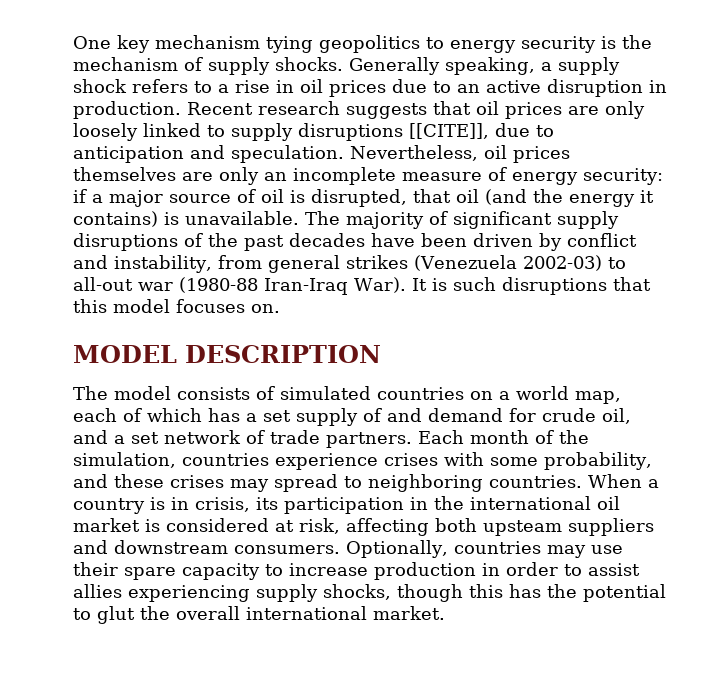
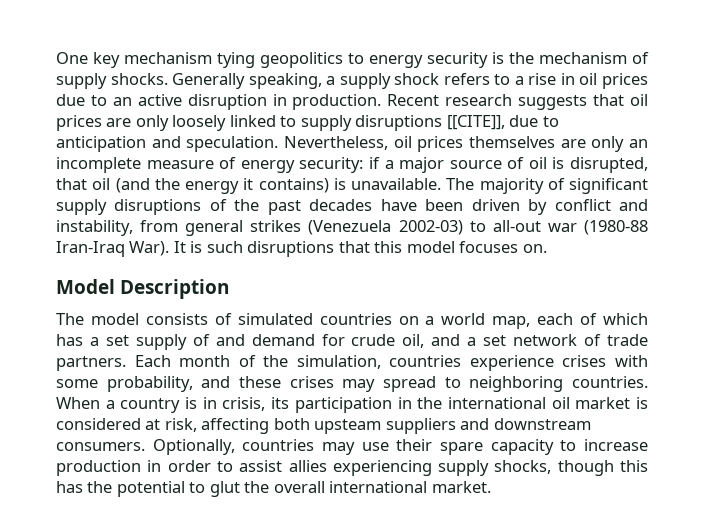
[73,345,381,363] MODEL DESCRIPTION -> [56,279,230,299] Model Description

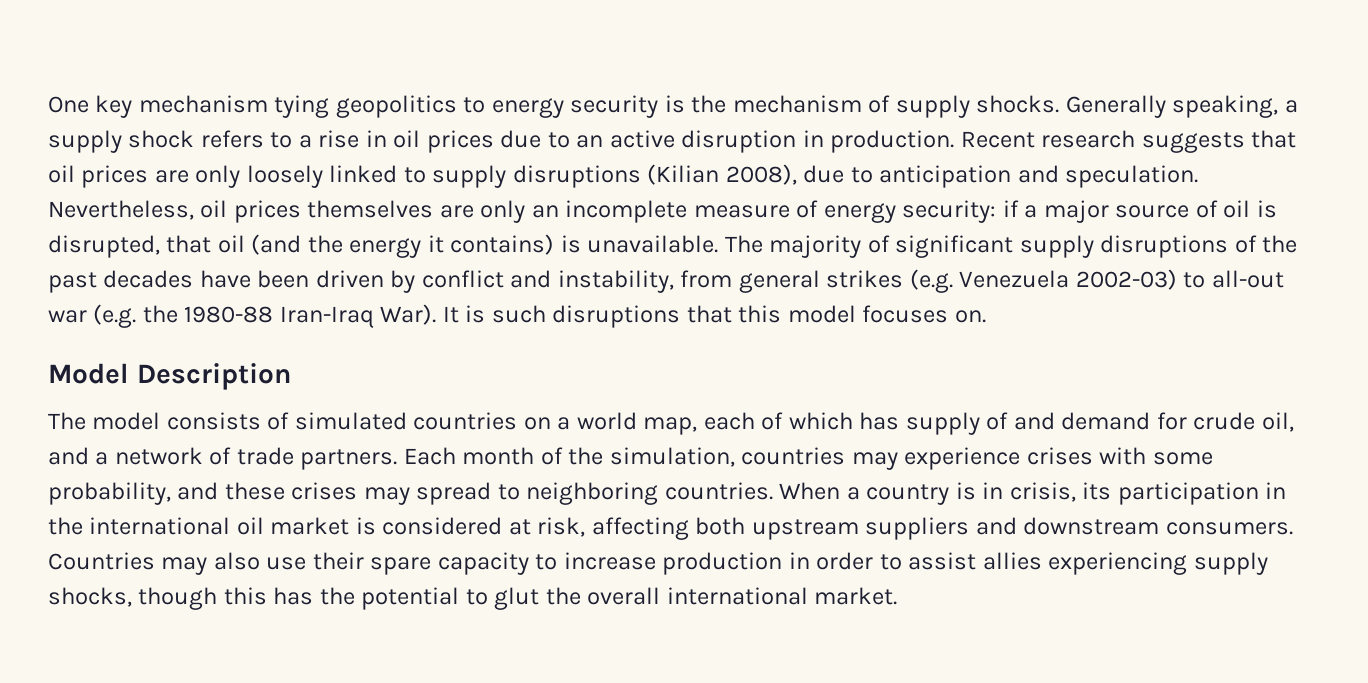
[446,115,505,130] [[CITE]], -> [647,164,797,185] (Kilian 2008),
[308,220,392,235] (Venezuela -> [909,269,1070,293] (e.g. Venezuela
[583,220,648,235] (1980-88 -> [93,304,274,328] (e.g. the 1980-88
[89,335,129,346] a set -> (900, 421) none
[483,335,507,346] set -> (109, 458) none
(462, 361) none -> [851,452,898,470] may
[314,419,382,434] upsteam -> [751,519,859,540] upstream
[152,439,355,455] Optionally, countries may -> [48,552,260,575] Countries may also

